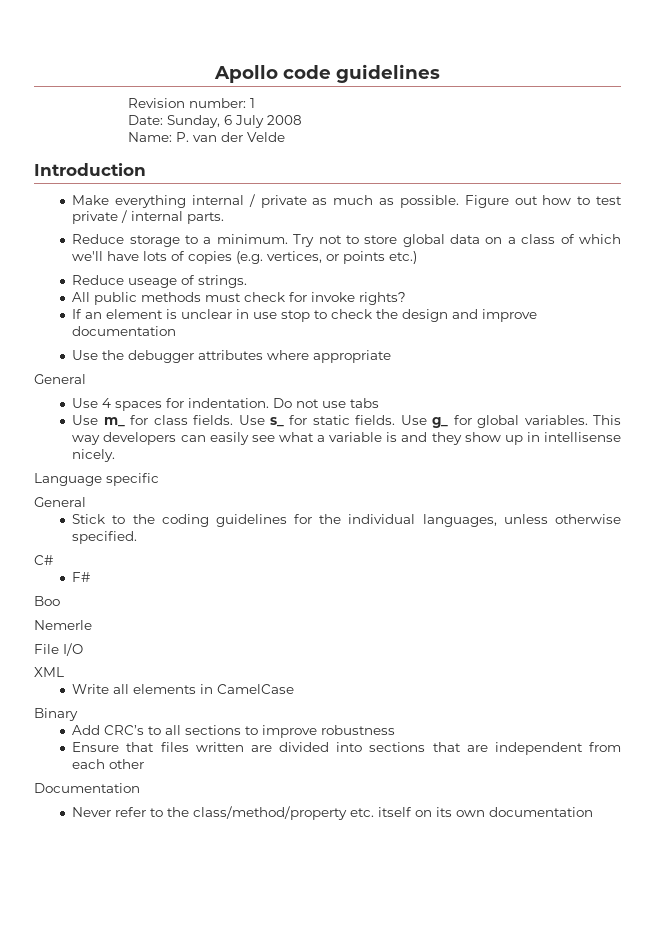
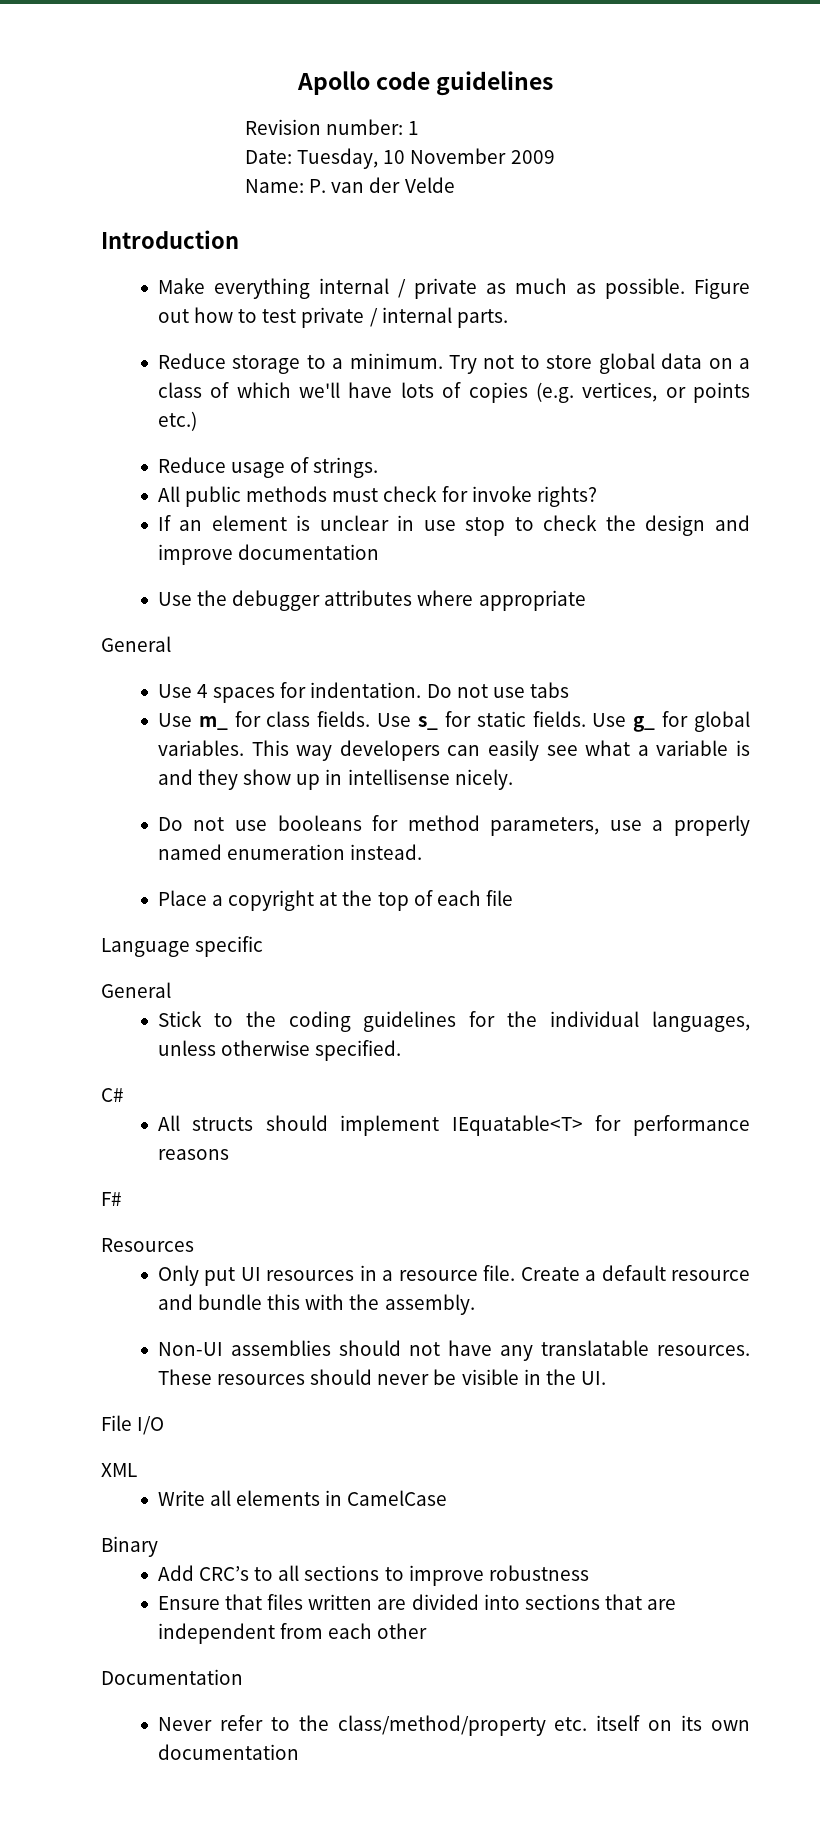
[166,115,302,128] Sunday, 6 July 2008 -> [297,148,555,169] Tuesday, 10 November 2009
[128,278,178,288] useage -> [231,462,286,478] usage
(116, 455) none -> [157,815,750,836] [157,844,423,860] [157,890,513,911] // Do not use booleans for method parameters, use a properly named enumeration instead. // Place a copyright at the top of each file
[72,572,91,582] [34,596,60,606] [34,620,92,630] F# // Boo // Nemerle -> [157,1115,751,1136] [157,1149,229,1160] [101,1192,122,1206] [101,1238,194,1252] [157,1265,750,1286] [157,1294,475,1315] [157,1340,750,1361] [157,1369,606,1385] All structs should implement IEquatable<T> for performance reasons // F# // Resources // Only put UI resources in a resource file. Create a default resource and bundle this with the assembly. // Non-UI assemblies should not have any translatable resources. These resources should never be visible in the UI.

